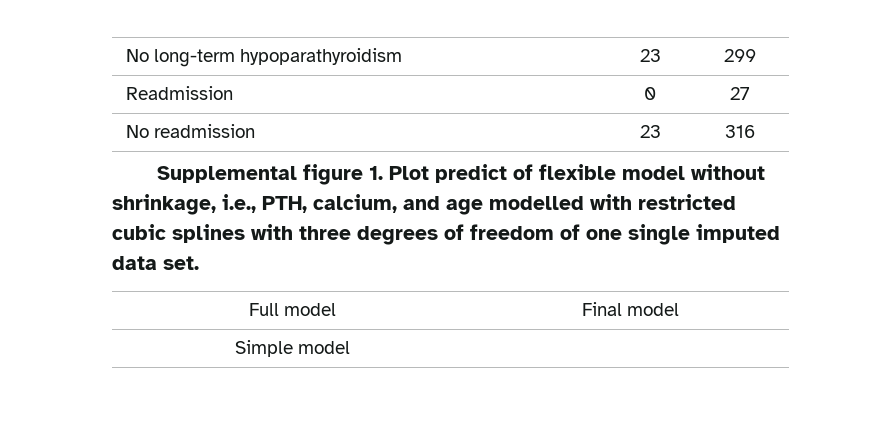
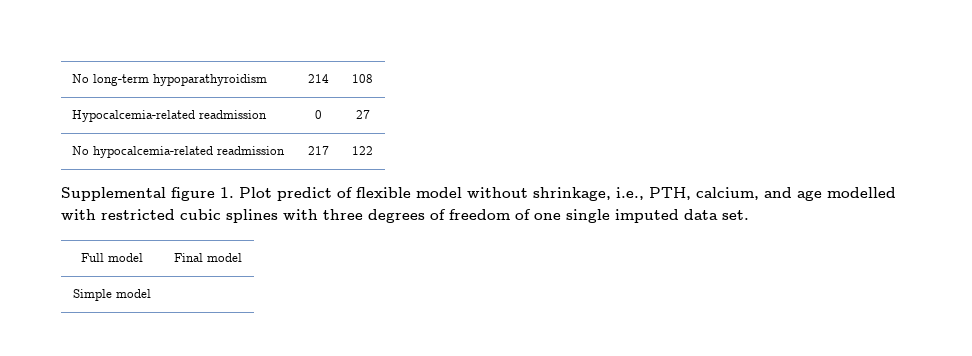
[639,49,661,62] [723,49,756,62] [125,86,233,100] 23 | 299 // Readmission -> [308,74,329,83] [352,74,373,83] [71,110,267,122] 214 | 108 // Hypocalcemia-related readmission
[153,124,255,138] [639,125,661,138] [724,125,755,138] readmission | 23 | 316 -> [92,146,285,158] [308,146,329,155] [352,146,373,155] hypocalcemia-related readmission | 217 | 122

